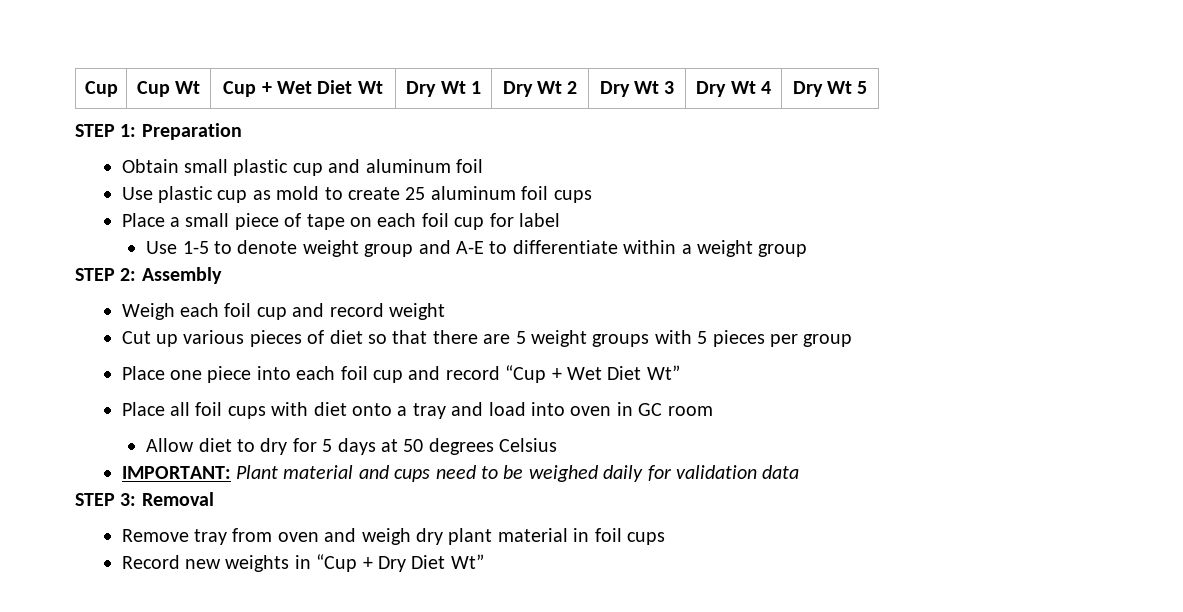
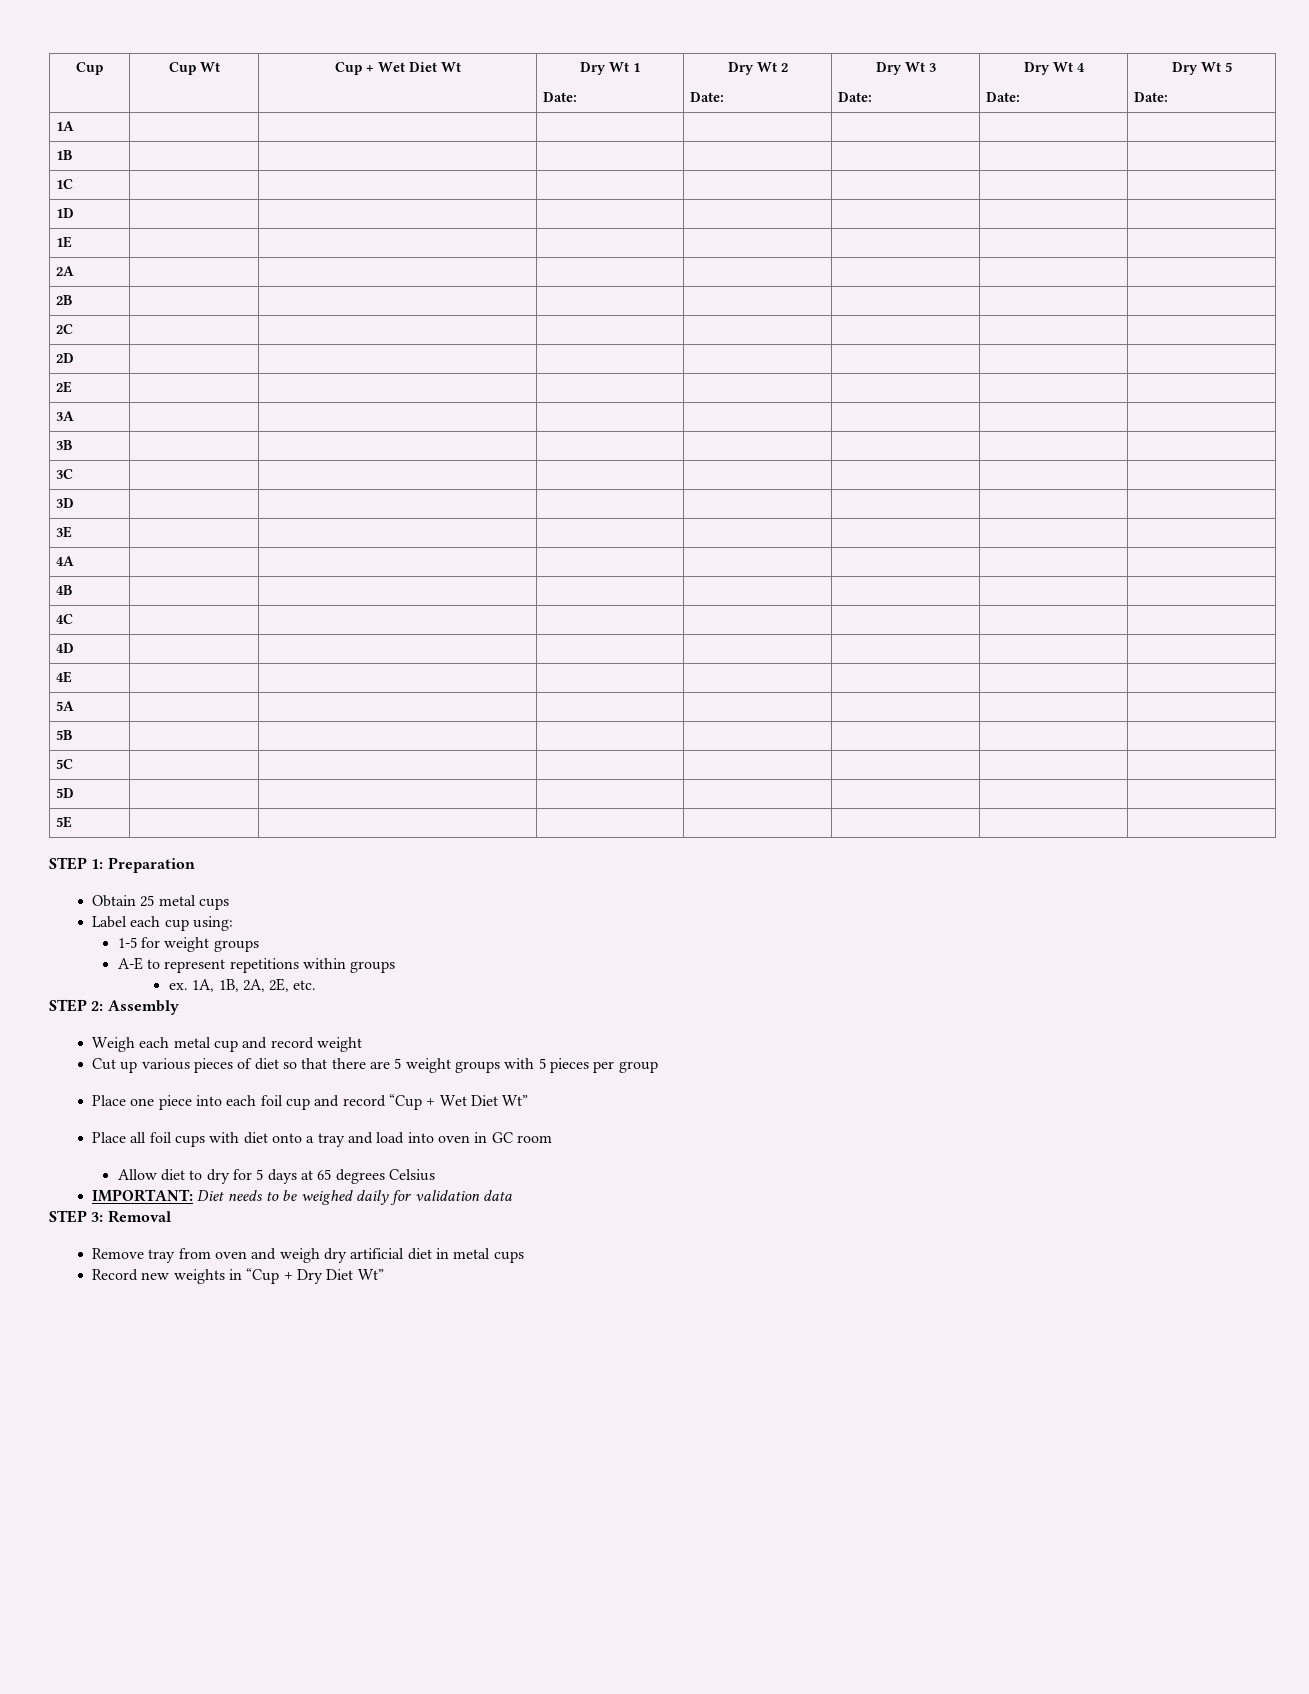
(481, 87) none -> [543,92,578,102] // Date:
(578, 87) none -> [690,92,725,102] // Date:
(675, 87) none -> [838,92,873,102] // Date:
(771, 87) none -> [986,92,1021,102] // Date:
[75,123,242,140] [121,159,483,176] [121,186,592,203] [121,213,560,230] [146,240,808,257] // STEP 1: Preparation // Obtain small plastic cup and aluminum foil // Use plastic cup as mold to create 25 aluminum foil cups // Place a small piece of tape on each foil cup for label // Use 1-5 to denote weight group and A-E to differentiate within a weight group -> [1134,92,1169,102] [56,121,75,131] [56,150,73,160] [56,179,74,189] [56,208,75,218] [56,236,73,248] [56,266,75,276] [56,295,73,305] [56,324,74,334] [56,353,75,363] [56,381,73,393] [56,411,75,421] [56,440,73,450] [56,469,74,479] [56,498,75,508] [56,526,73,538] [56,556,75,566] [56,585,73,595] [56,614,74,624] [56,643,75,653] [56,671,73,683] [56,701,75,711] [56,730,73,740] [56,759,74,769] [56,788,75,798] [56,816,73,828] [49,857,195,873] [92,895,230,910] [92,916,234,931] [117,937,259,952] [117,957,396,973] [168,978,317,992] // Date: // 1A | | | | | | | // 1B | | | | | | | // 1C | | | | | | | // 1D | | | | | | | // 1E | | | | | | | // 2A | | | | | | | // 2B | | | | | | | // 2C | | | | | | | // 2D | | | | | | | // 2E | | | | | | | // 3A | | | | | | | // 3B | | | | | | | // 3C | | | | | | | // 3D | | | | | | | // 3E | | | | | | | // 4A | | | | | | | // 4B | | | | | | | // 4C | | | | | | | // 4D | | | | | | | // 4E | | | | | | | // 5A | | | | | | | // 5B | | | | | | | // 5C | | | | | | | // 5D | | | | | | | // 5E | | | | | | | // STEP 1: Preparation // Obtain 25 metal cups // Label each cup using: // 1-5 for weight groups // A-E to represent repetitions within groups // ex. 1A, 1B, 2A, 2E, etc.
[224,303,252,317] foil -> [173,1037,211,1048] metal
[403,439,424,452] 50 -> [317,1169,332,1180] 65
[235,465,476,482] Plant material and cups need -> [197,1190,263,1201] Diet needs
[448,528,622,545] plant material in foil -> [350,1248,491,1260] artificial diet in metal

